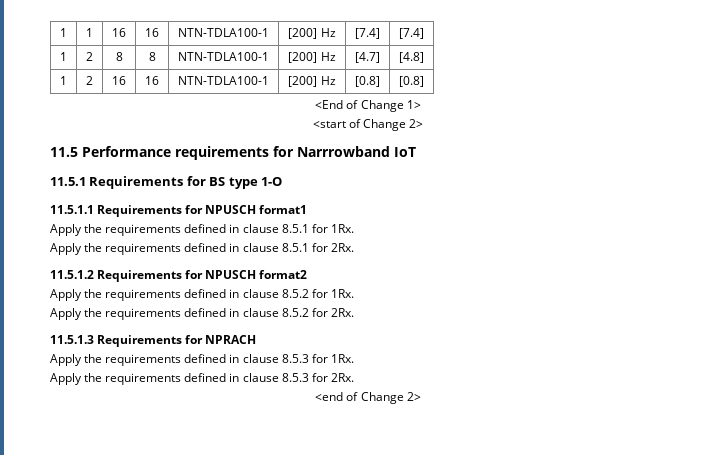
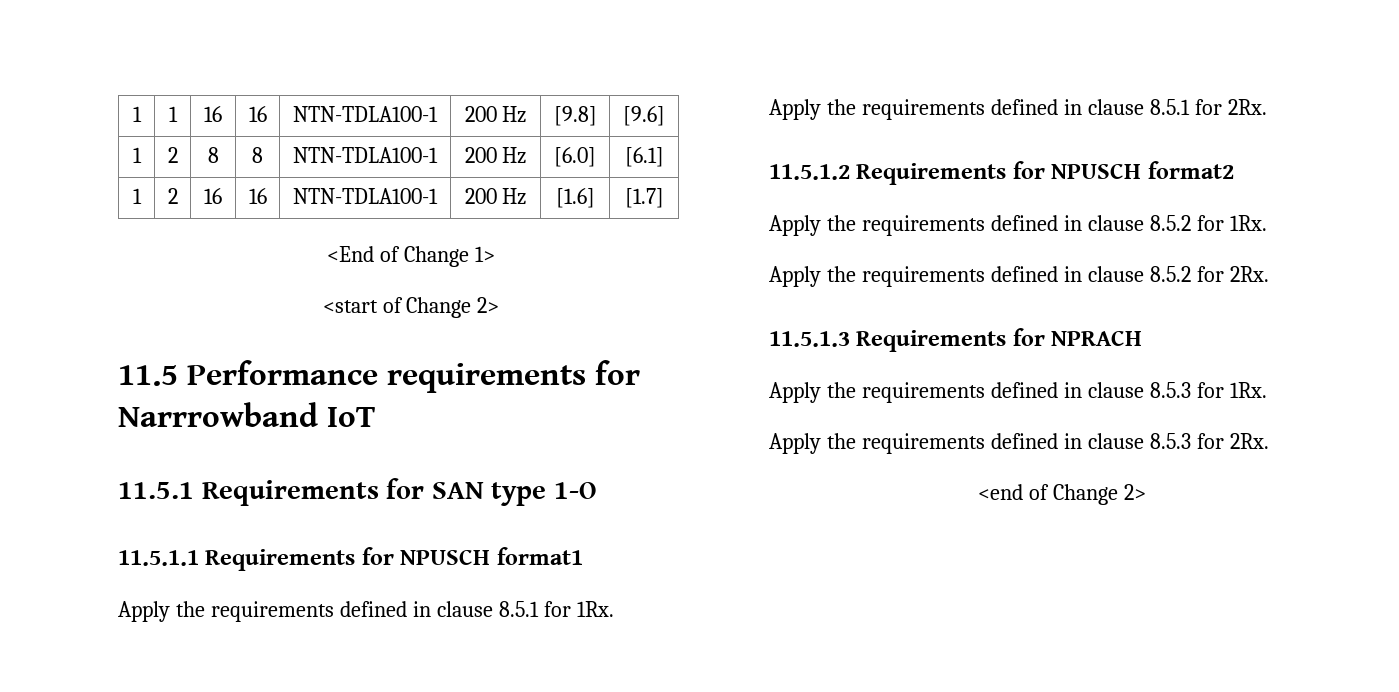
[288,28,336,39] [355,28,380,39] [399,28,424,39] [200] Hz | [7.4] | [7.4] -> [464,106,527,123] [553,106,597,126] [623,106,665,126] 200 Hz | [9.8] | [9.6]
[288,52,336,63] [355,52,380,63] [399,52,424,63] [200] Hz | [4.7] | [4.8] -> [464,147,527,164] [554,147,596,167] [624,147,664,167] 200 Hz | [6.0] | [6.1]
[288,76,336,87] [355,76,380,87] [399,76,424,87] [200] Hz | [0.8] | [0.8] -> [464,188,527,205] [555,188,595,208] [624,188,664,208] 200 Hz | [1.6] | [1.7]
[209,177,226,186] BS -> [431,482,484,499] SAN

